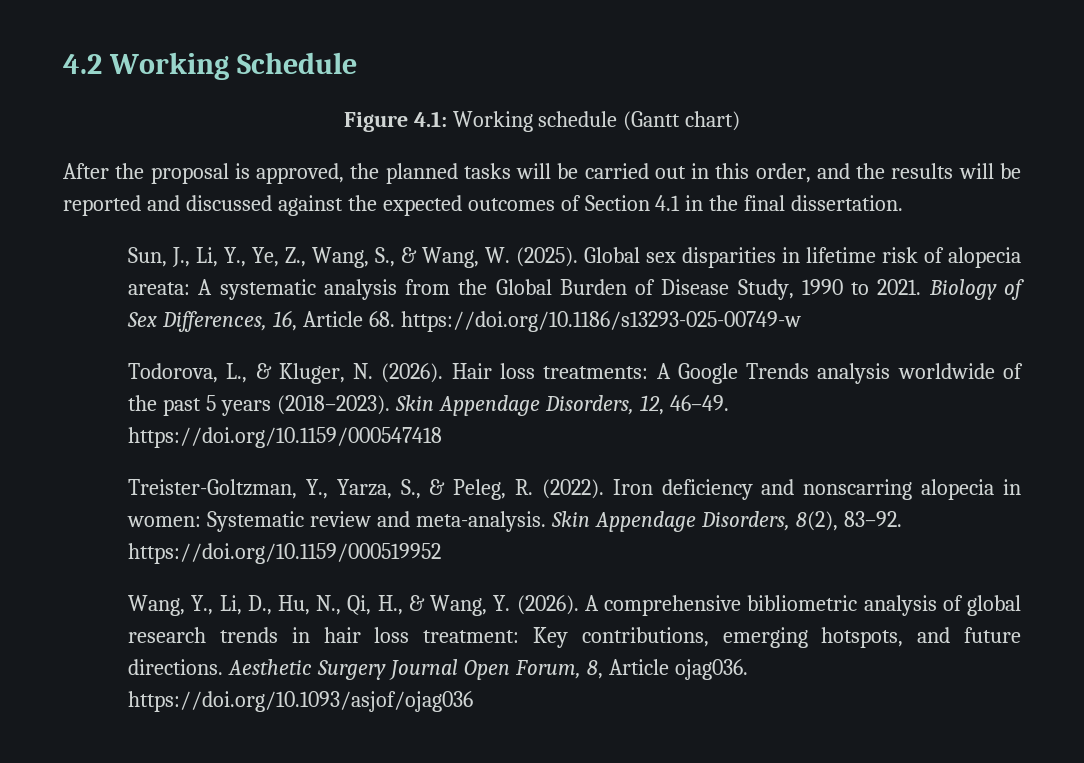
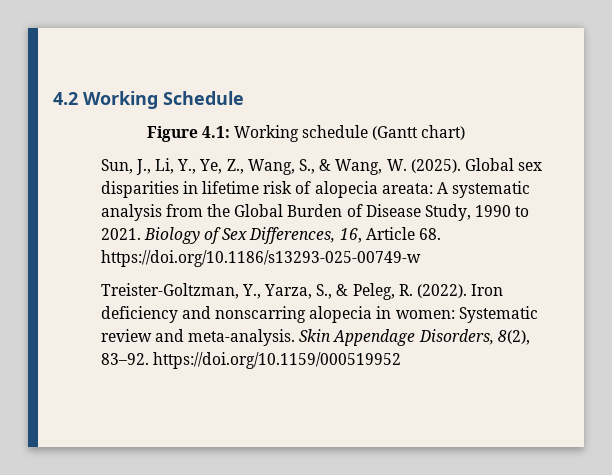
[63,163,1022,184] [63,195,904,216] // After the proposal is approved, the planned tasks will be carried out in this order, and the results will be reported and discussed against the expected outcomes of Section 4.1 in the final dissertation. -> (466, 132) none
[128,363,1023,384] [128,395,729,416] [128,427,443,448] // Todorova, L., & Kluger, N. (2026). Hair loss treatments: A Google Trends analysis worldwide of the past 5 years (2018–2023). Skin Appendage Disorders, 12, 46–49. https://doi.org/10.1159/000547418 -> (421, 258) none
[128,595,1022,616] [128,627,1021,648] [128,659,748,680] [128,691,474,712] // Wang, Y., Li, D., Hu, N., Qi, H., & Wang, Y. (2026). A comprehensive bibliometric analysis of global research trends in hair loss treatment: Key contributions, emerging hotspots, and future directions. Aesthetic Surgery Journal Open Forum, 8, Article ojag036. https://doi.org/10.1093/asjof/ojag036 -> (401, 360) none

